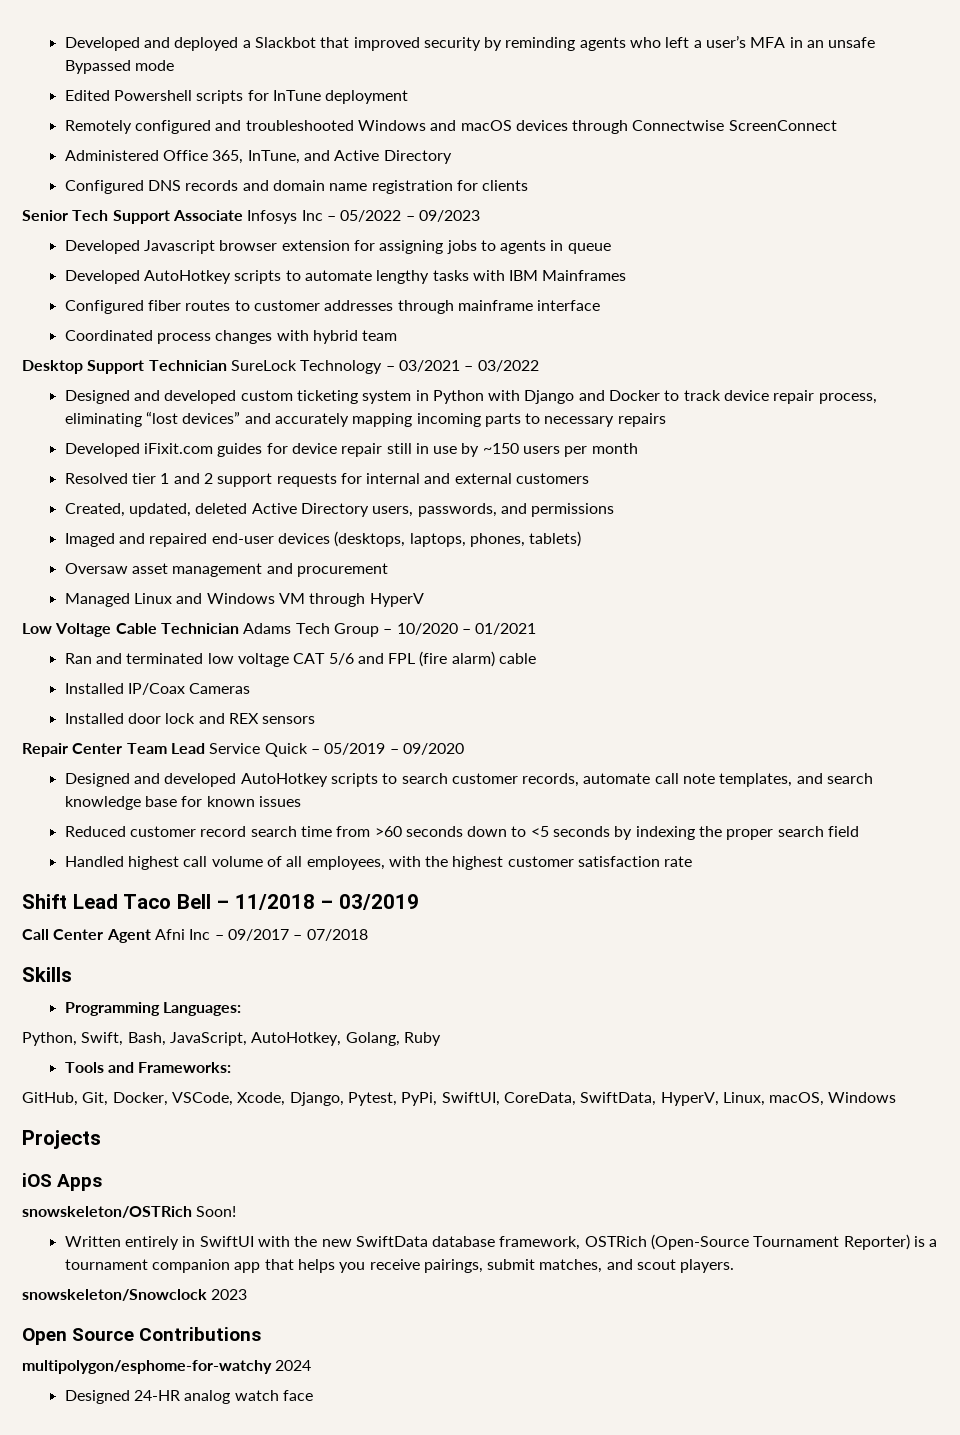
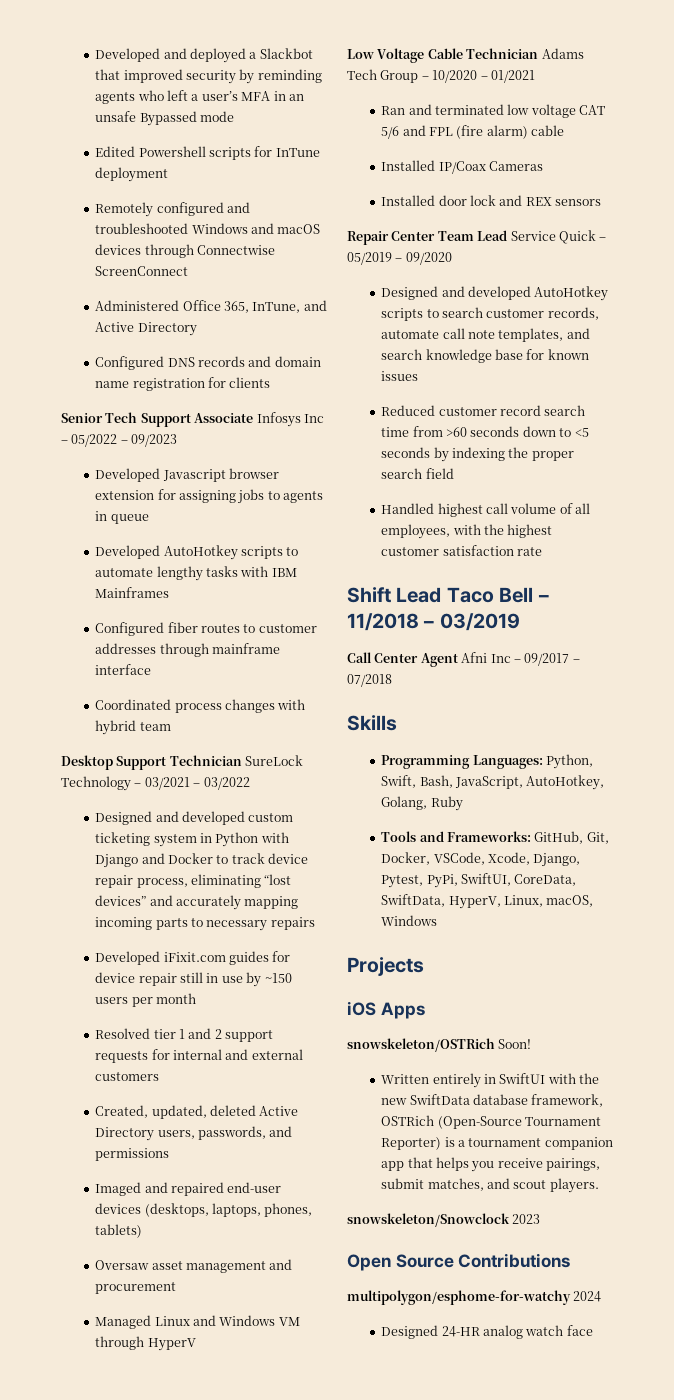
(241, 1009) // -> (543, 762) none
(232, 1067) // -> (532, 836) none

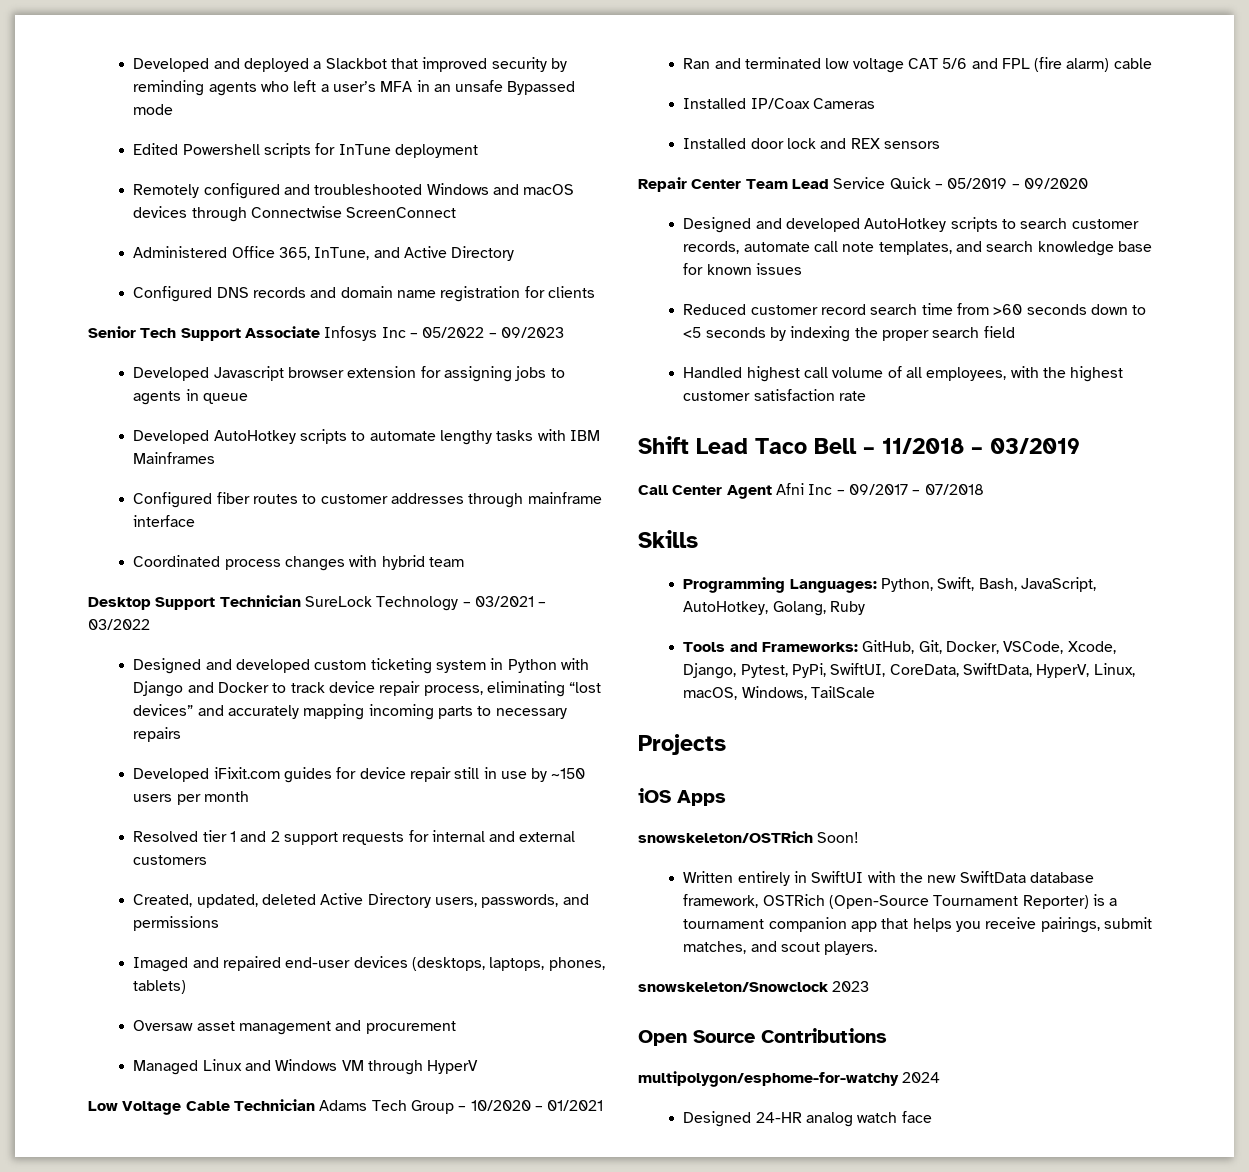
[381,915,438,926] Windows -> [741,686,875,700] Windows, TailScale

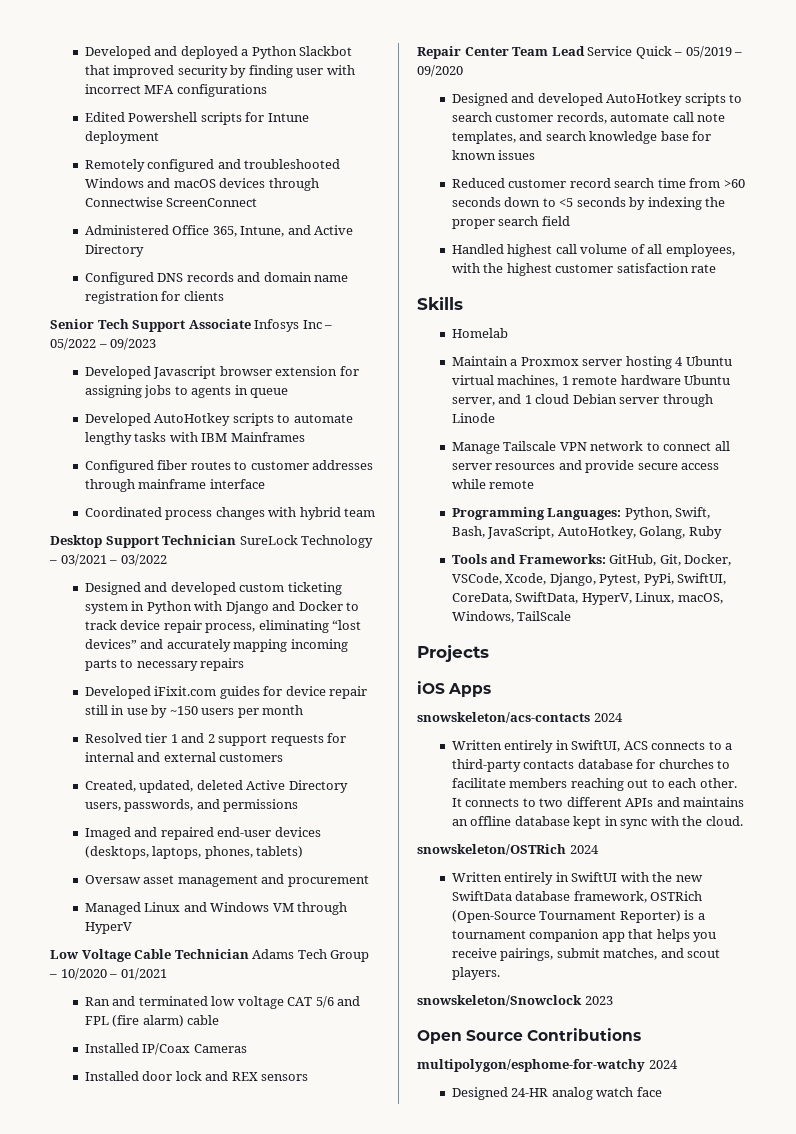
(322, 65) none -> [251,46,297,59] Python
[133,80,576,96] [133,104,174,115] reminding agents who left a user’s MFA in an unsafe Bypassed mode -> [248,65,355,78] [84,84,267,97] finding user with incorrect MFA configurations
[338,144,391,155] InTune -> [267,113,309,122] Intune
[314,247,370,260] InTune, -> [240,226,285,237] Intune,
[638,436,1080,454] [638,483,984,499] [638,530,698,548] Shift Lead Taco Bell – 11/2018 – 03/2019 // Call Center Agent Afni Inc – 09/2017 – 07/2018 // Skills -> [417,297,463,310] [451,328,508,338] [451,356,732,369] [451,375,731,387] [451,394,713,407] [451,413,495,423] [451,441,730,454] [451,460,720,473] [451,479,535,489] Skills // Homelab // Maintain a Proxmox server hosting 4 Ubuntu virtual machines, 1 remote hardware Ubuntu server, and 1 cloud Debian server through Linode // Manage Tailscale VPN network to connect all server resources and provide secure access while remote
(726, 798) none -> [417,712,623,723] [451,740,733,753] [451,759,731,772] [451,778,737,791] [451,797,745,807] [451,816,743,829] // snowskeleton/acs-contacts 2024 // Written entirely in SwiftUI, ACS connects to a third-party contacts database for churches to facilitate members reaching out to each other. It connects to two different APIs and maintains an offline database kept in sync with the cloud.
[817,832,860,843] Soon! -> [569,845,599,854] 2024

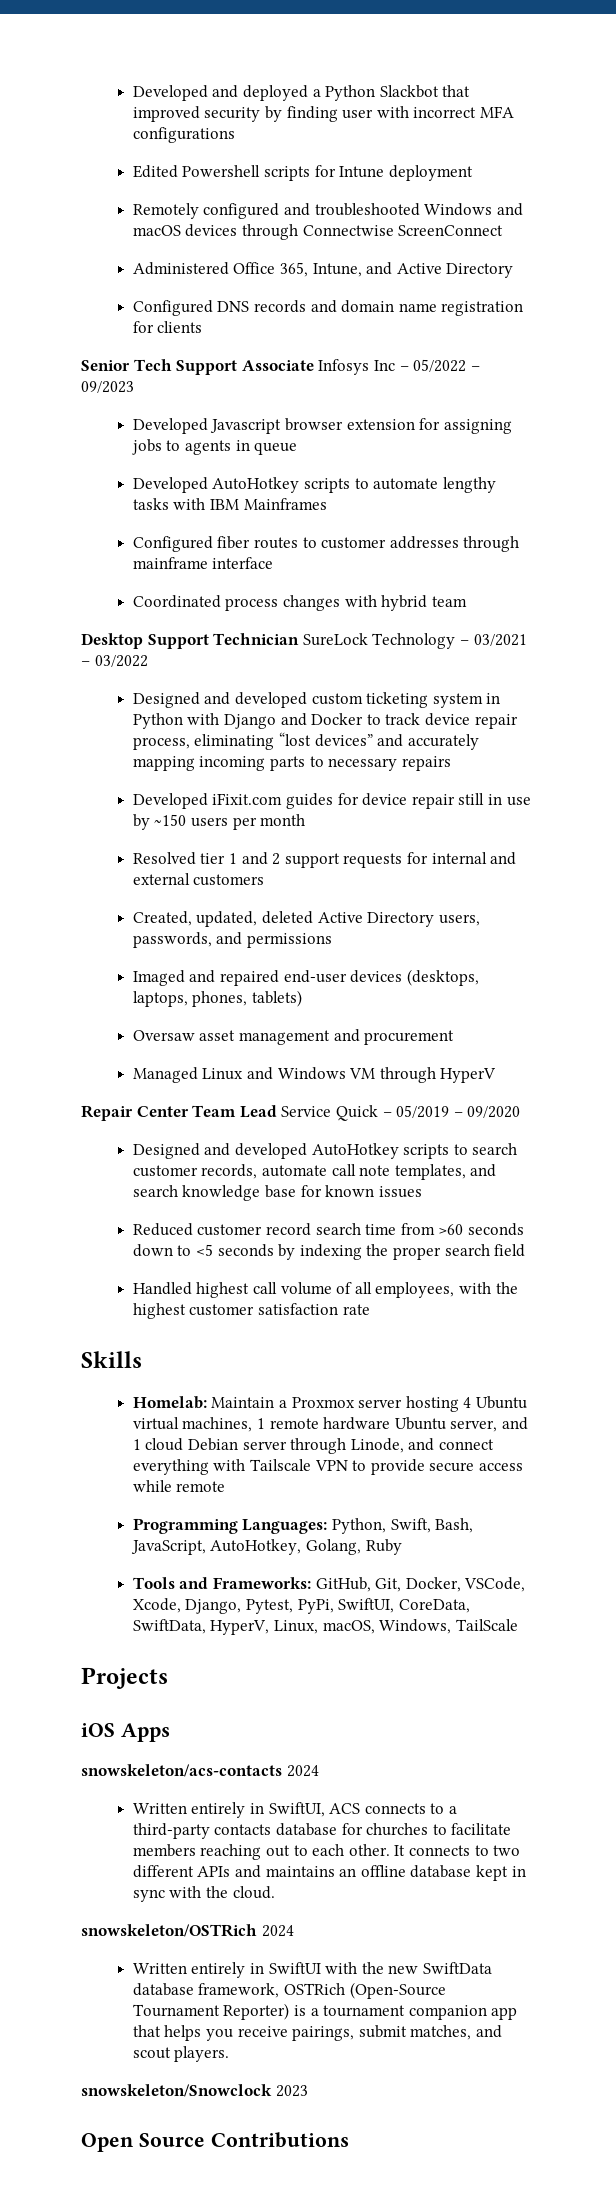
[50,949,370,962] [49,968,167,980] [84,996,361,1009] [84,1015,220,1027] [84,1043,247,1055] [84,1071,309,1081] // Low Voltage Cable Technician Adams Tech Group – 10/2020 – 01/2021 // Ran and terminated low voltage CAT 5/6 and FPL (fire alarm) cable // Installed IP/Coax Cameras // Installed door lock and REX sensors -> (497, 1075) none
[451,328,508,338] Homelab // -> [132,1396,207,1409] Homelab:
[451,413,495,423] [451,441,730,454] [451,460,582,470] Linode // Manage Tailscale VPN network to connect all server resources and -> [350,1438,495,1453] [132,1459,367,1475] Linode, and connect everything with Tailscale VPN to
[417,1059,678,1072] [451,1087,662,1100] // multipolygon/esphome-for-watchy 2024 // Designed 24-HR analog watch face -> (349, 2140) none

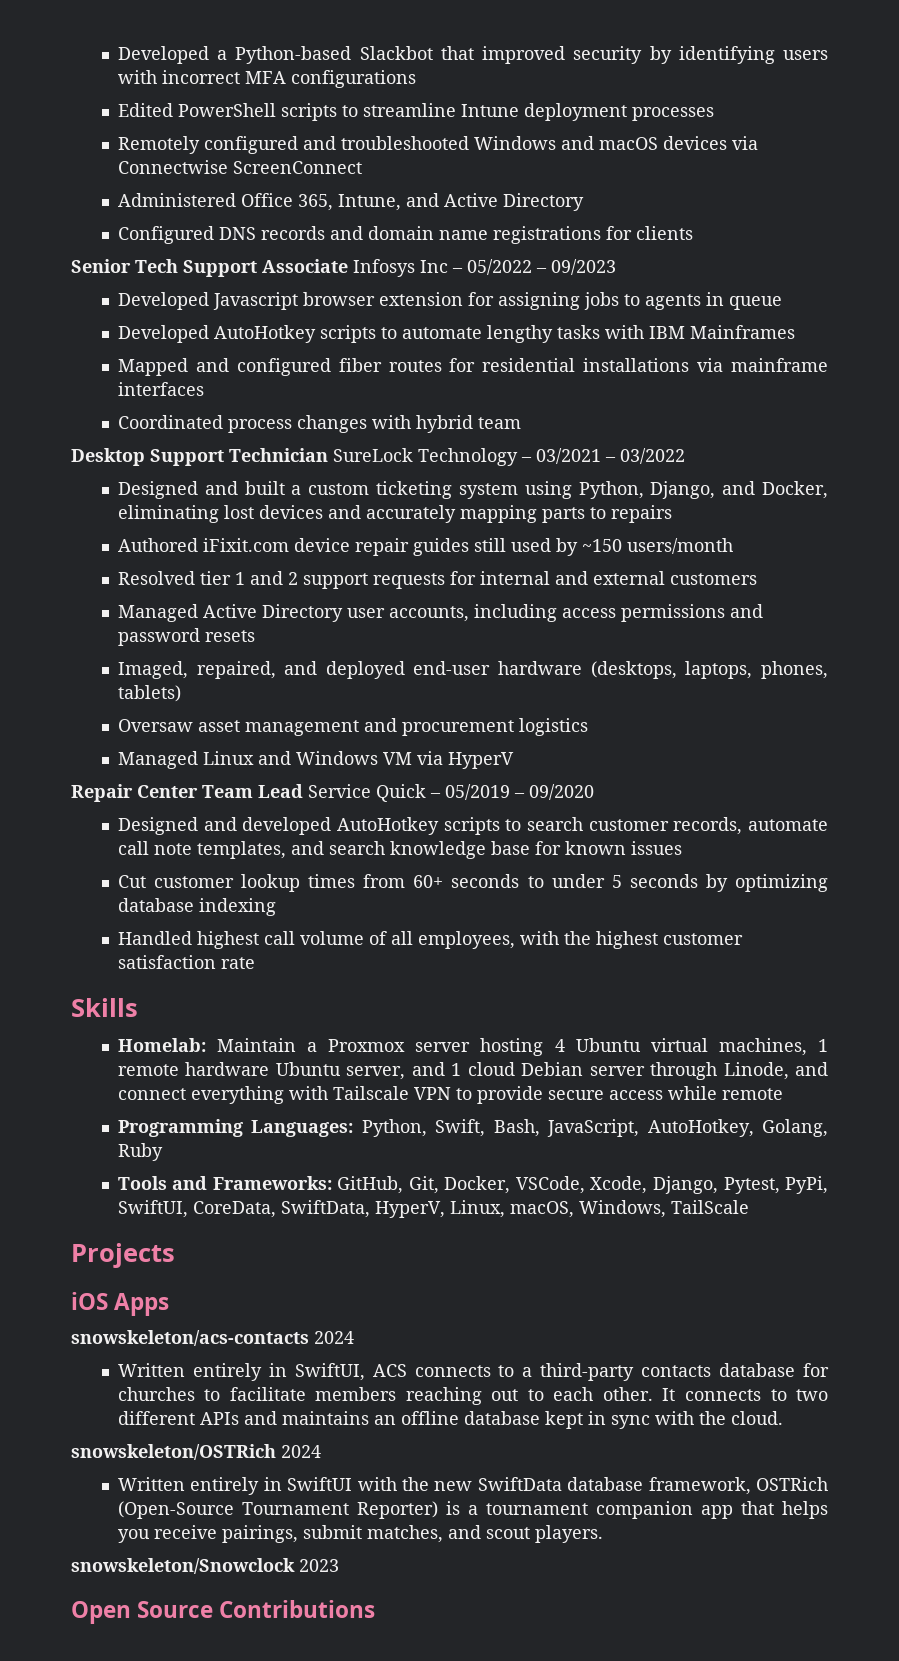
[132,85,376,101] Developed and deployed a Python -> [117,46,352,64] Developed a Python-based
[286,106,374,122] finding user -> [678,46,828,64] identifying users
[182,165,336,181] Powershell scripts for -> [177,103,456,121] PowerShell scripts to streamline
(473, 173) none -> [631,107,714,121] processes
[242,224,299,240] through -> [731,136,758,150] via
[441,301,524,316] registration -> [492,226,601,244] registrations
[132,536,520,552] [132,557,274,569] Configured fiber routes to customer addresses through mainframe interface -> [117,358,828,376] [117,382,204,396] Mapped and configured fiber routes for residential installations via mainframe interfaces
[235,692,308,708] developed -> [244,481,302,495] built a
[486,693,501,704] [132,713,518,729] [132,732,373,750] in Python with Django and Docker to track device repair process, eliminating “lost devices” -> [524,481,828,499] [117,505,323,523] using Python, Django, and Docker, eliminating lost devices
[199,756,266,771] incoming -> (537, 514) none
[328,758,398,771] necessary -> (606, 513) none
[132,793,531,809] [132,814,306,830] Developed iFixit.com guides for device repair still in use by ~150 users per month -> [117,538,733,556] Authored iFixit.com device repair guides still used by ~150 users/month
[132,911,480,927] [132,932,333,948] [132,970,403,986] Created, updated, deleted Active Directory users, passwords, and permissions // Imaged and repaired end-user devices -> [117,604,763,622] [117,628,255,646] [117,661,583,679] Managed Active Directory user accounts, including access permissions and password resets // Imaged, repaired, and deployed end-user hardware
(455, 1037) none -> [518,718,588,736] logistics
[379,1067,436,1083] through -> [416,751,443,765] via
[132,1223,525,1236] [132,1244,526,1260] Reduced customer record search time from >60 seconds down to <5 seconds by indexing the proper search field -> [117,874,828,892] [117,898,276,916] Cut customer lookup times from 60+ seconds to under 5 seconds by optimizing database indexing

